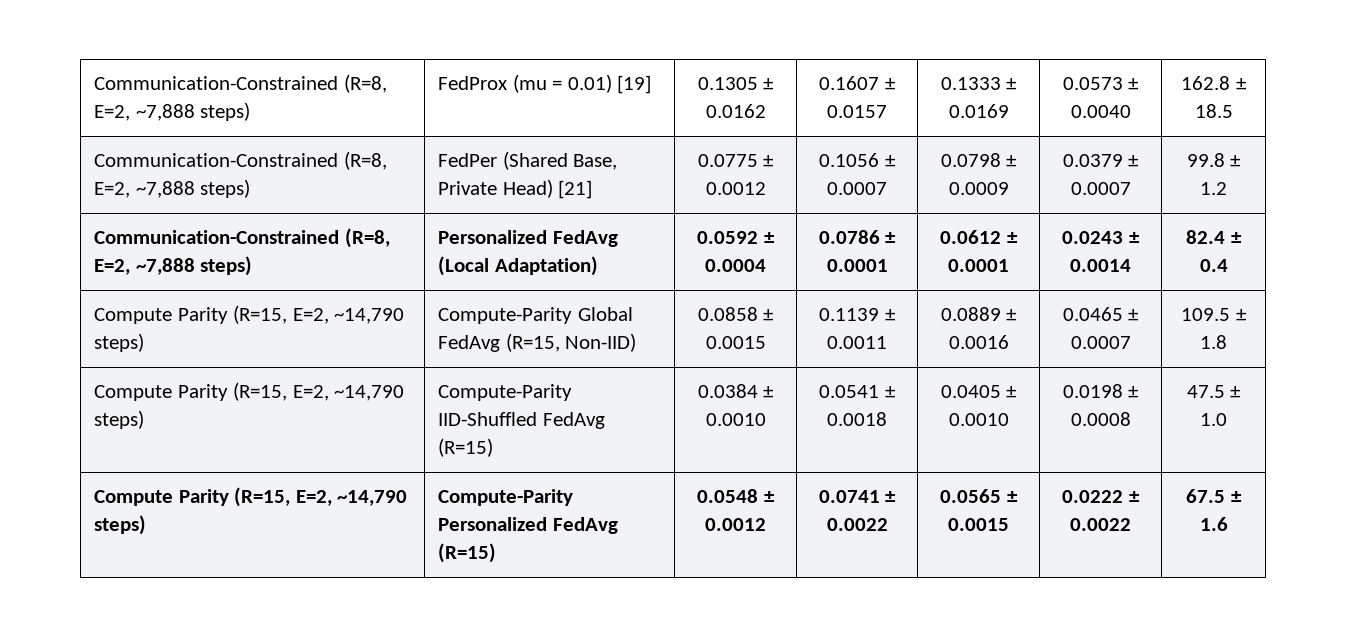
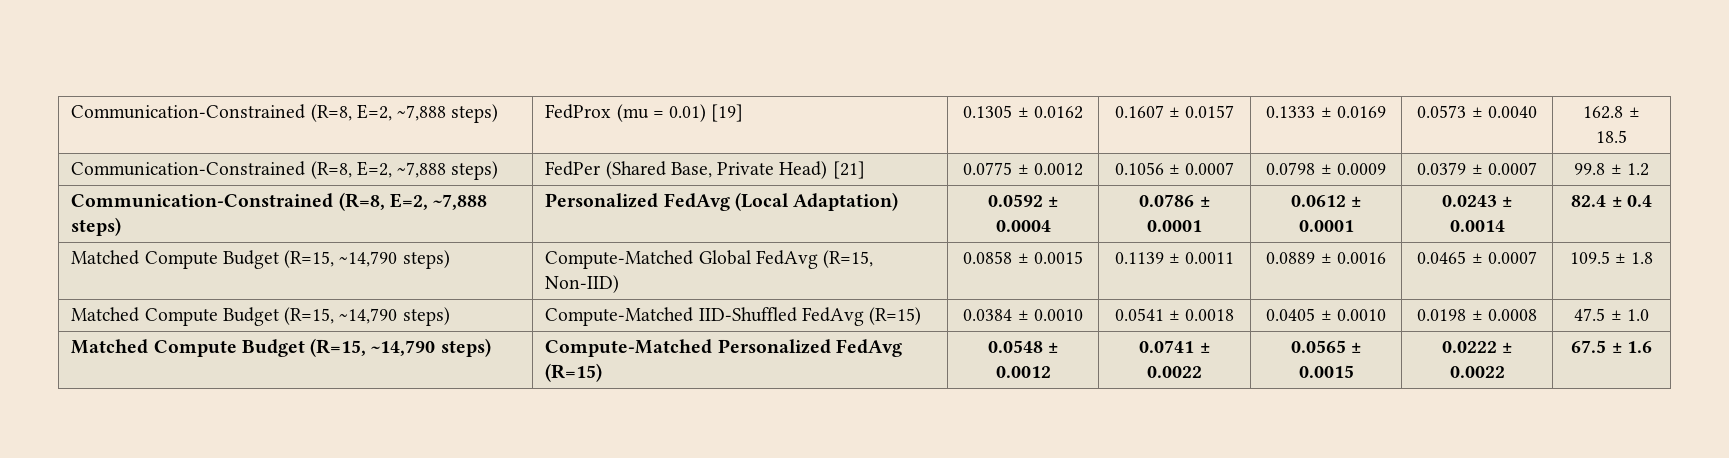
[94,305,405,324] [94,333,145,352] [438,307,573,324] Compute Parity (R=15, E=2, ~14,790 steps) | Compute-Parity -> [71,250,450,269] [545,250,694,269] Matched Compute Budget (R=15, ~14,790 steps) | Compute-Matched
[94,382,405,401] [94,410,145,429] [438,384,573,401] Compute Parity (R=15, E=2, ~14,790 steps) | Compute-Parity -> [71,307,450,326] [545,307,694,326] Matched Compute Budget (R=15, ~14,790 steps) | Compute-Matched
[94,487,408,507] [94,515,147,535] [438,489,574,506] Compute Parity (R=15, E=2, ~14,790 steps) | Compute-Parity -> [71,338,491,357] [545,339,713,357] Matched Compute Budget (R=15, ~14,790 steps) | Compute-Matched

